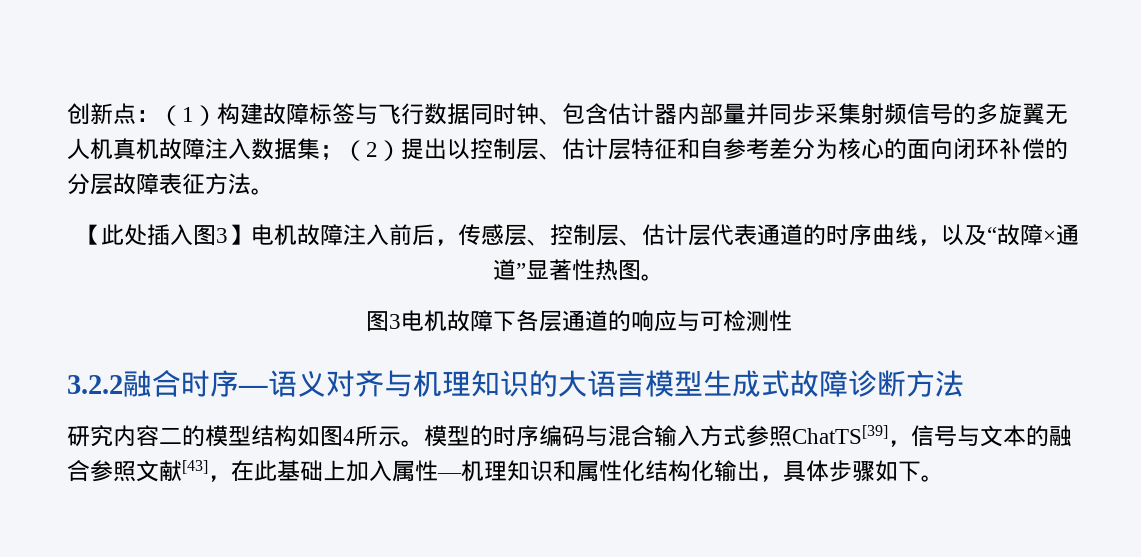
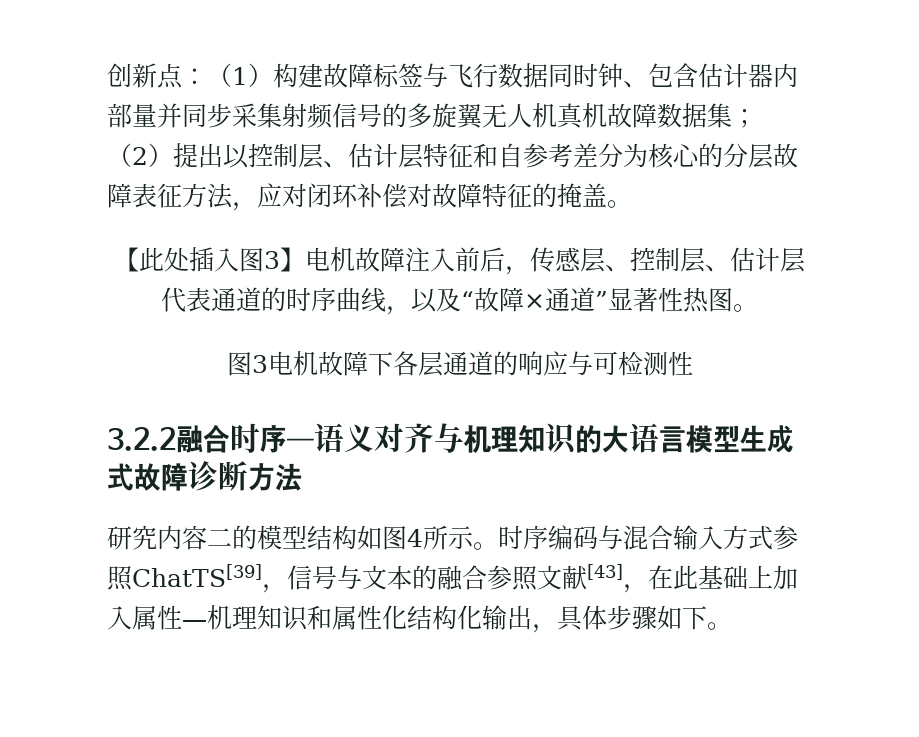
[205,138,251,160] 注入 -> (657, 115) none
[907,138,1068,160] 面向闭环补偿的 -> (723, 155) none
(251, 184) none -> [232,183,607,211] ，应对闭环补偿对故障特征的掩盖
[424,425,493,447] 模型的 -> (498, 546) none

